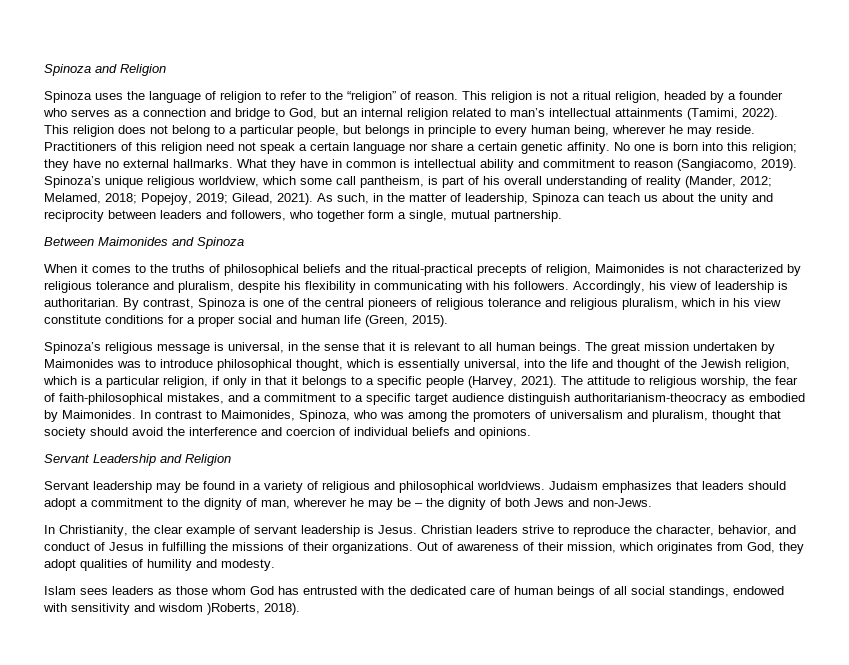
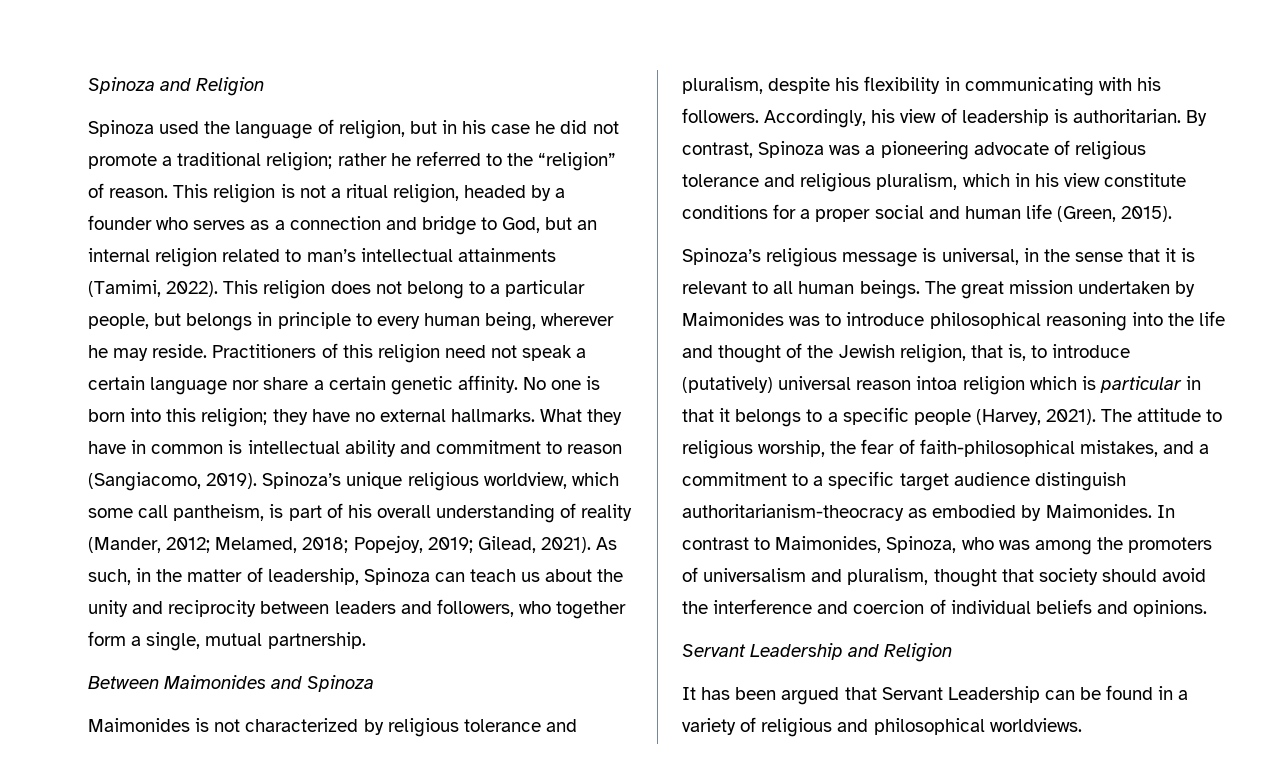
[95,93,123,100] uses -> [159,121,200,134] used
[220,91,307,103] religion to refer -> [338,120,619,139] [88,151,481,171] religion, but in his case he did not promote a traditional religion; rather he referred
[44,264,591,276] When it comes to the truths of philosophical beliefs and the ritual-practical precepts of religion, -> (375, 683) none
[249,298,417,310] is one of the central pioneers -> [829,141,1049,160] was a pioneering advocate
[296,359,520,371] thought, which is essentially universal, -> [1045,312,1127,331] reasoning
[43,376,247,388] which is a particular religion, if only -> [970,344,1131,361] [682,376,1182,395] that is, to introduce (putatively) universal reason intoa religion which is particular
[44,481,181,493] Servant leadership may -> [682,686,1075,705] It has been argued that Servant Leadership can
[549,481,786,493] [44,498,652,510] [44,525,796,537] [44,542,804,554] [44,559,275,571] [44,586,784,598] [43,603,300,615] Judaism emphasizes that leaders should adopt a commitment to the dignity of man, wherever he may be – the dignity of both Jews and non-Jews. // In Christianity, the clear example of servant leadership is Jesus. Christian leaders strive to reproduce the character, behavior, and conduct of Jesus in fulfilling the missions of their organizations. Out of awareness of their mission, which originates from God, they adopt qualities of humility and modesty. // Islam sees leaders as those whom God has entrusted with the dedicated care of human beings of all social standings, endowed with sensitivity and wisdom )Roberts, 2018). -> (1082, 725) none

